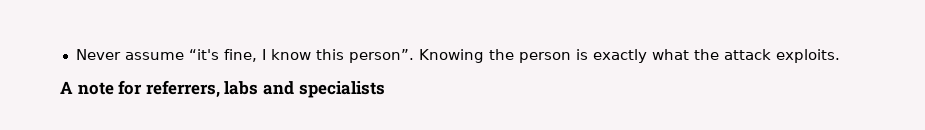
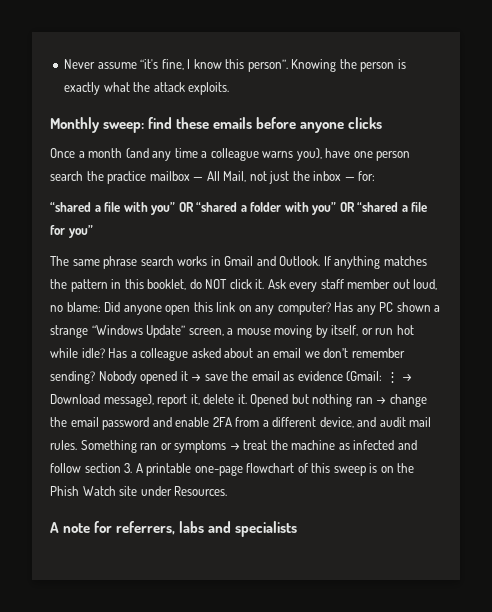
(840, 56) none -> [50,117,383,133] [50,148,411,161] [50,171,376,184] [50,202,428,215] [50,225,93,238] [50,256,427,269] [50,279,438,292] [50,302,441,315] [50,325,414,338] [50,348,405,361] [50,371,413,384] [50,394,427,407] [50,417,432,430] [50,440,417,453] [50,463,415,476] [50,486,228,496] // Monthly sweep: find these emails before anyone clicks // Once a month (and any time a colleague warns you), have one person search the practice mailbox — All Mail, not just the inbox — for: // “shared a file with you” OR “shared a folder with you” OR “shared a file for you” // The same phrase search works in Gmail and Outlook. If anything matches the pattern in this booklet, do NOT click it. Ask every staff member out loud, no blame: Did anyone open this link on any computer? Has any PC shown a strange “Windows Update” screen, a mouse moving by itself, or run hot while idle? Has a colleague asked about an email we don’t remember sending? Nobody opened it → save the email as evidence (Gmail: ⋮ → Download message), report it, delete it. Opened but nothing ran → change the email password and enable 2FA from a different device, and audit mail rules. Something ran or symptoms → treat the machine as infected and follow section 3. A printable one-page flowchart of this sweep is on the Phish Watch site under Resources.

